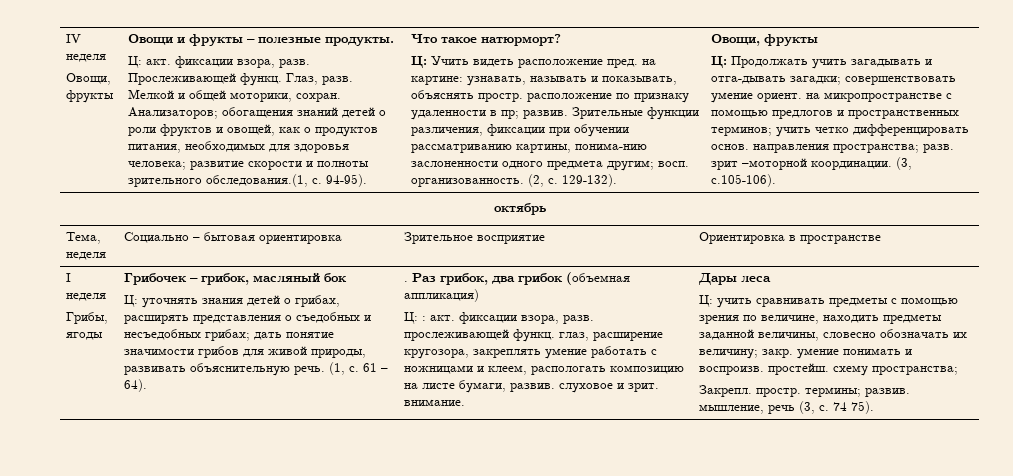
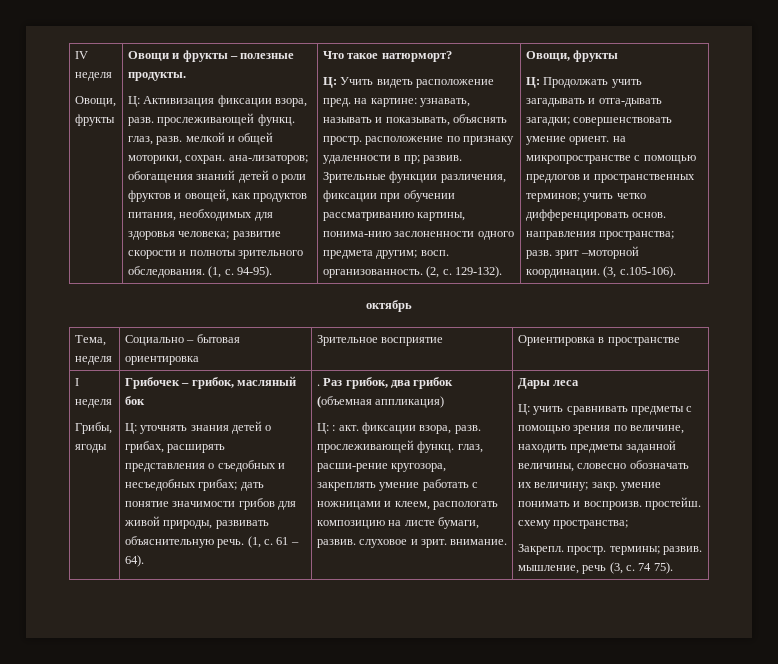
[145,56,310,68] [127,73,353,86] [127,89,174,99] акт. фиксации взора, разв. Прослеживающей функц. Глаз, разв. Мелкой -> [143,95,307,107] [127,113,295,126] [127,132,225,145] Активизация фиксации взора, разв. прослеживающей функц. глаз, разв. мелкой
[127,107,218,119] Анализаторов; -> [228,155,308,164] ана-лизаторов;
[303,127,311,133] о -> (251, 196) none
[205,174,308,187] обследования.(1, -> [127,266,222,278] обследования. (1,
[592,332,663,341] расширение -> [316,463,388,472] расши-рение

